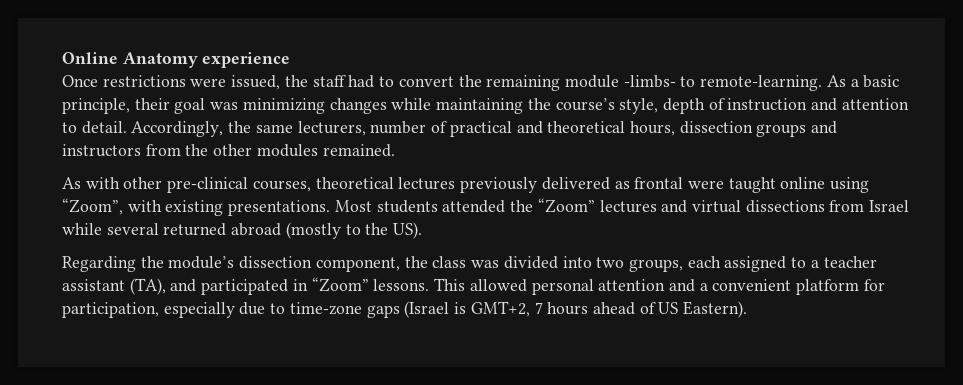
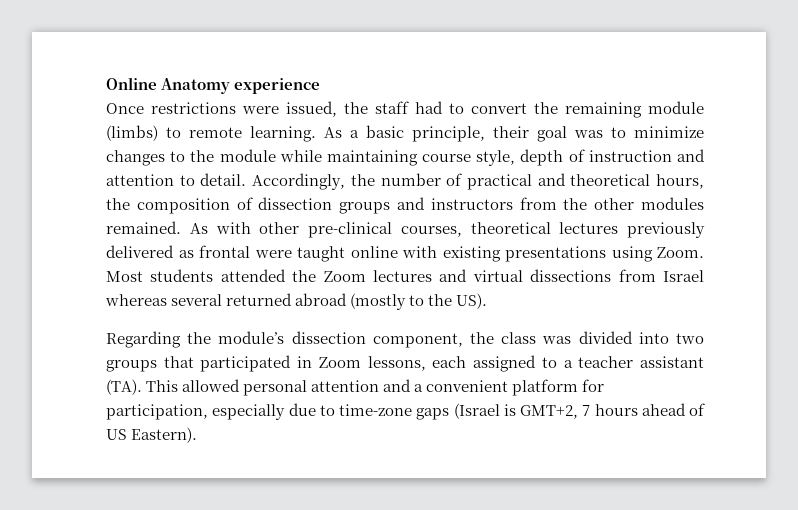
[623,75,823,91] -limbs- to remote-learning. -> [106,125,316,142] (limbs) to remote learning.
[242,98,615,114] minimizing changes while maintaining the course’s -> [611,126,704,138] [106,149,472,166] to minimize changes to the module while maintaining course
[255,121,366,136] same lecturers, -> (375, 180) none
(675, 128) none -> [106,197,253,214] the composition of
(395, 150) // -> (181, 227) none
[830,177,870,193] [62,198,331,216] using “Zoom”, with existing presentations. -> [402,246,704,262] with existing presentations using Zoom.
[537,198,595,213] “Zoom” -> [323,271,366,282] Zoom
[62,223,102,235] while -> [105,294,167,306] whereas
[628,259,683,272] groups, -> [106,355,426,372] groups that participated in Zoom lessons,
[129,277,430,295] (TA), and participated in “Zoom” lessons. -> [106,379,142,395] (TA).

